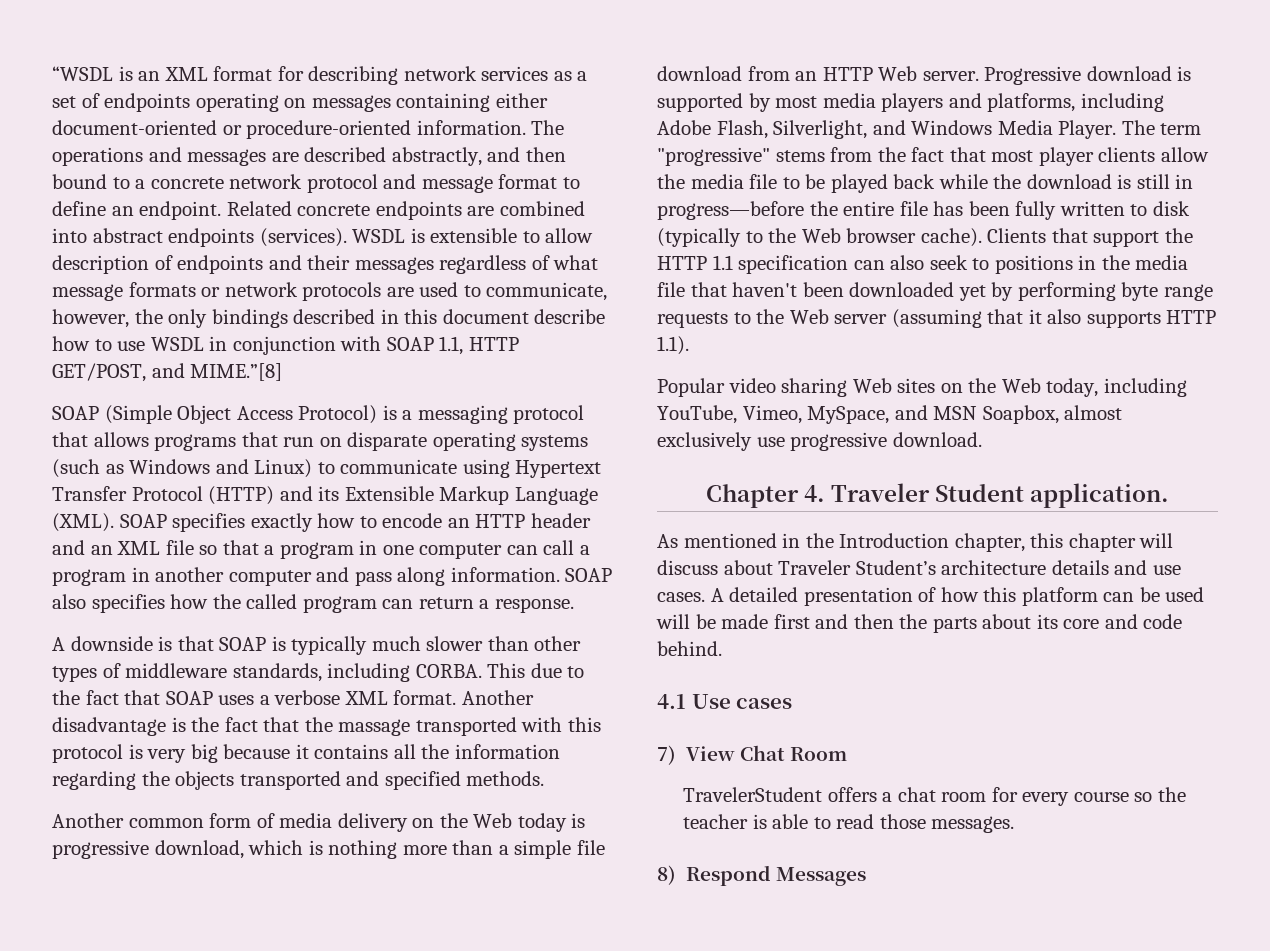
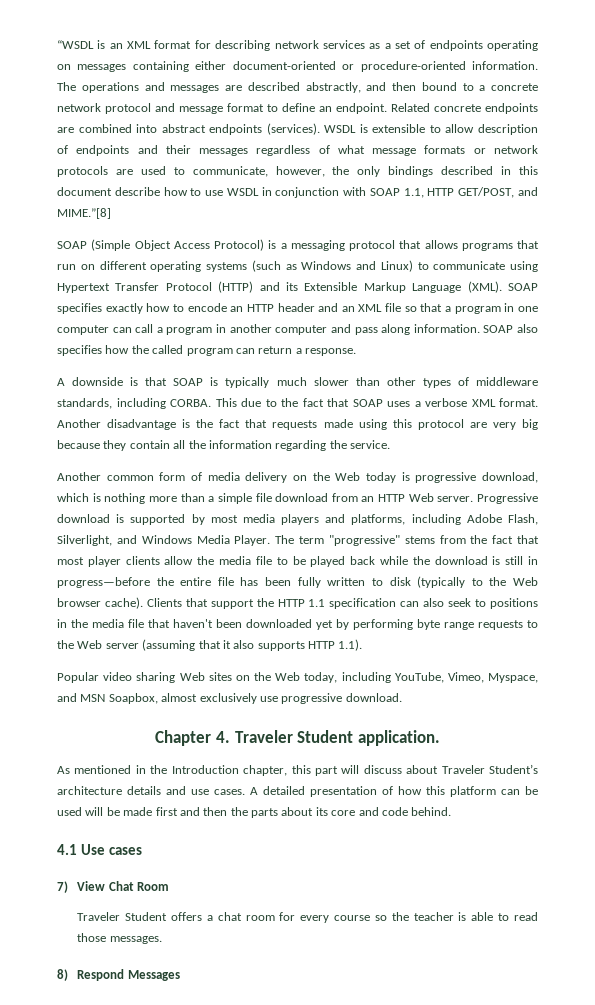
[347,432,428,451] disparate -> [99,261,147,270] different
[304,717,563,736] the massage transported with -> [272,419,387,430] requests made using
[128,744,143,759] is -> [469,422,487,428] are
[295,744,389,759] it contains -> [103,440,170,451] they contain
[175,771,545,790] objects transported and specified methods. -> [350,440,390,449] service.
[807,406,890,424] MySpace, -> [488,673,538,683] Myspace,
[1068,533,1136,552] chapter -> [314,766,338,776] part
[683,787,823,802] TravelerStudent -> [77,912,168,921] Traveler Student

